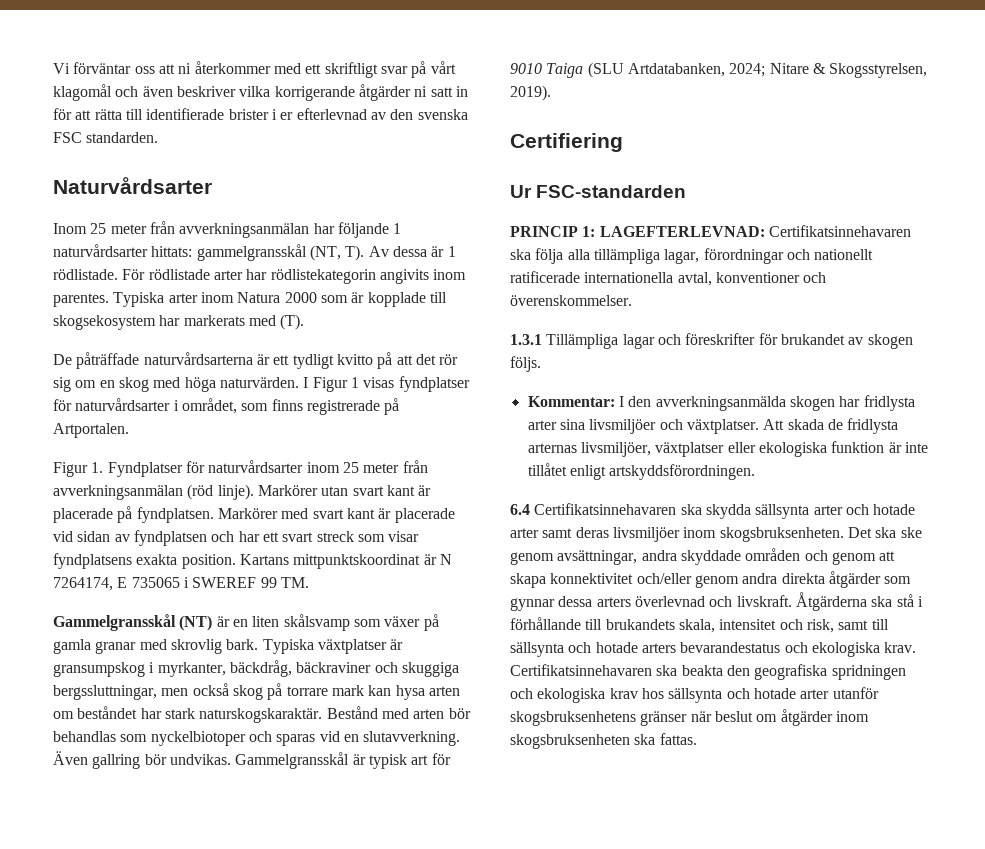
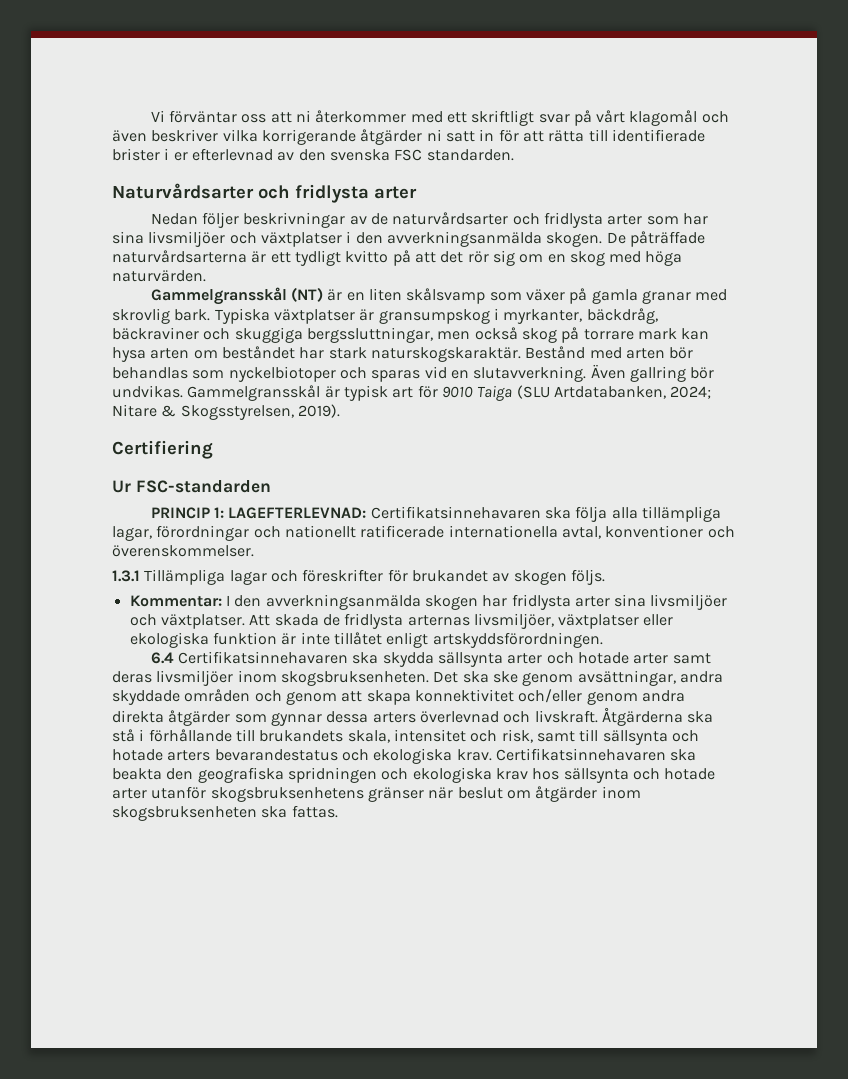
[53,221,402,238] [53,244,456,261] [53,269,467,284] [53,292,447,307] [53,314,305,330] // Inom 25 meter från avverkningsanmälan har följande 1 naturvårdsarter hittats: gammelgransskål (NT, T). Av dessa är 1 rödlistade. För rödlistade arter har rödlistekategorin angivits inom parentes. Typiska arter inom Natura 2000 som är kopplade till skogsekosystem har markerats med (T). // -> [258,184,417,203] [150,212,708,228] [112,231,603,247] och fridlysta arter // Nedan följer beskrivningar av de naturvårdsarter och fridlysta arter som har sina livsmiljöer och växtplatser i den avverkningsanmälda skogen.
[303,376,470,392] [53,398,400,415] [53,423,129,438] [53,460,428,477] [53,484,432,500] [53,506,455,523] [53,530,420,546] [53,553,452,569] [53,577,309,591] I Figur 1 visas fyndplatser för naturvårdsarter i området, som finns registrerade på Artportalen. // Figur 1. Fyndplatser för naturvårdsarter inom 25 meter från avverkningsanmälan (röd linje). Markörer utan svart kant är placerade på fyndplatsen. Markörer med svart kant är placerade vid sidan av fyndplatsen och har ett svart streck som visar fyndplatsens exakta position. Kartans mittpunktskoordinat är N 7264174, E 735065 i SWEREF 99 TM. -> (206, 276) none

